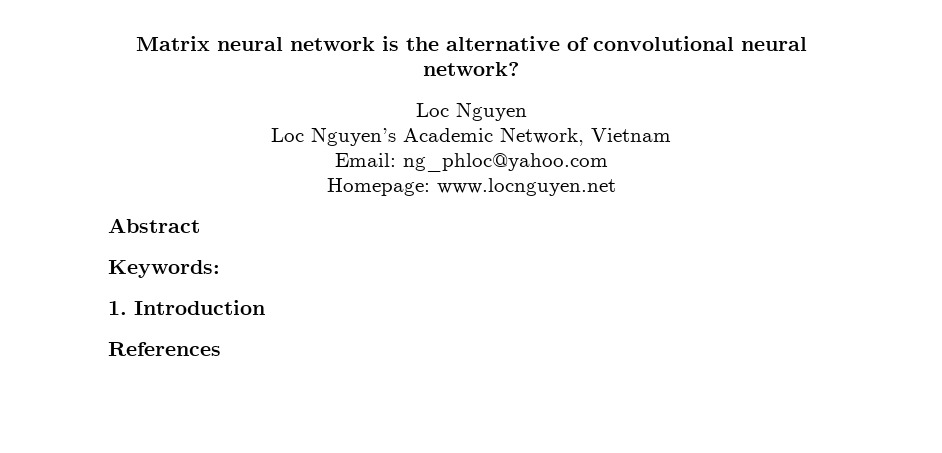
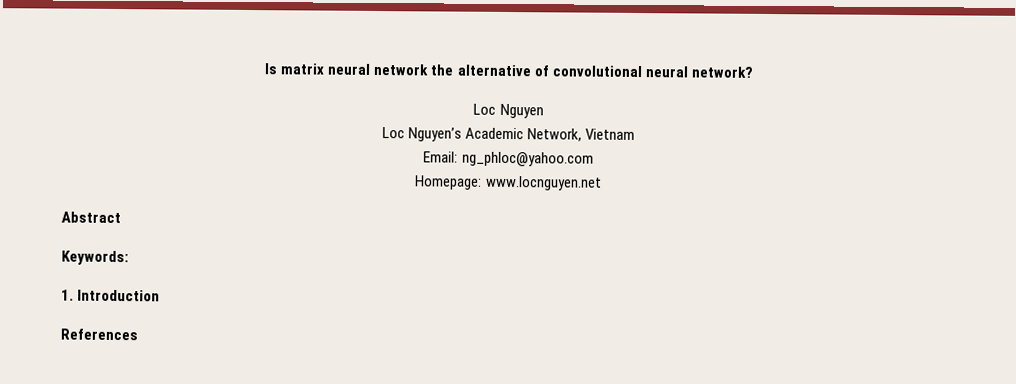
[135,36,210,51] Matrix -> [264,63,325,75] Is matrix
[381,36,399,51] is -> (429, 69) none

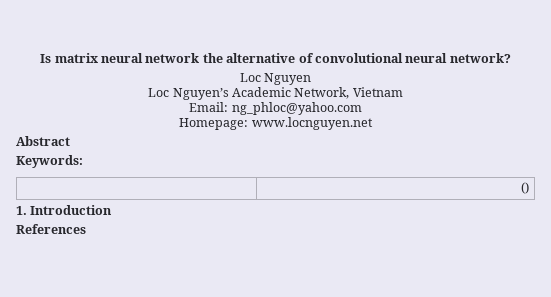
(129, 258) none -> [521,182,530,194] // | ()

